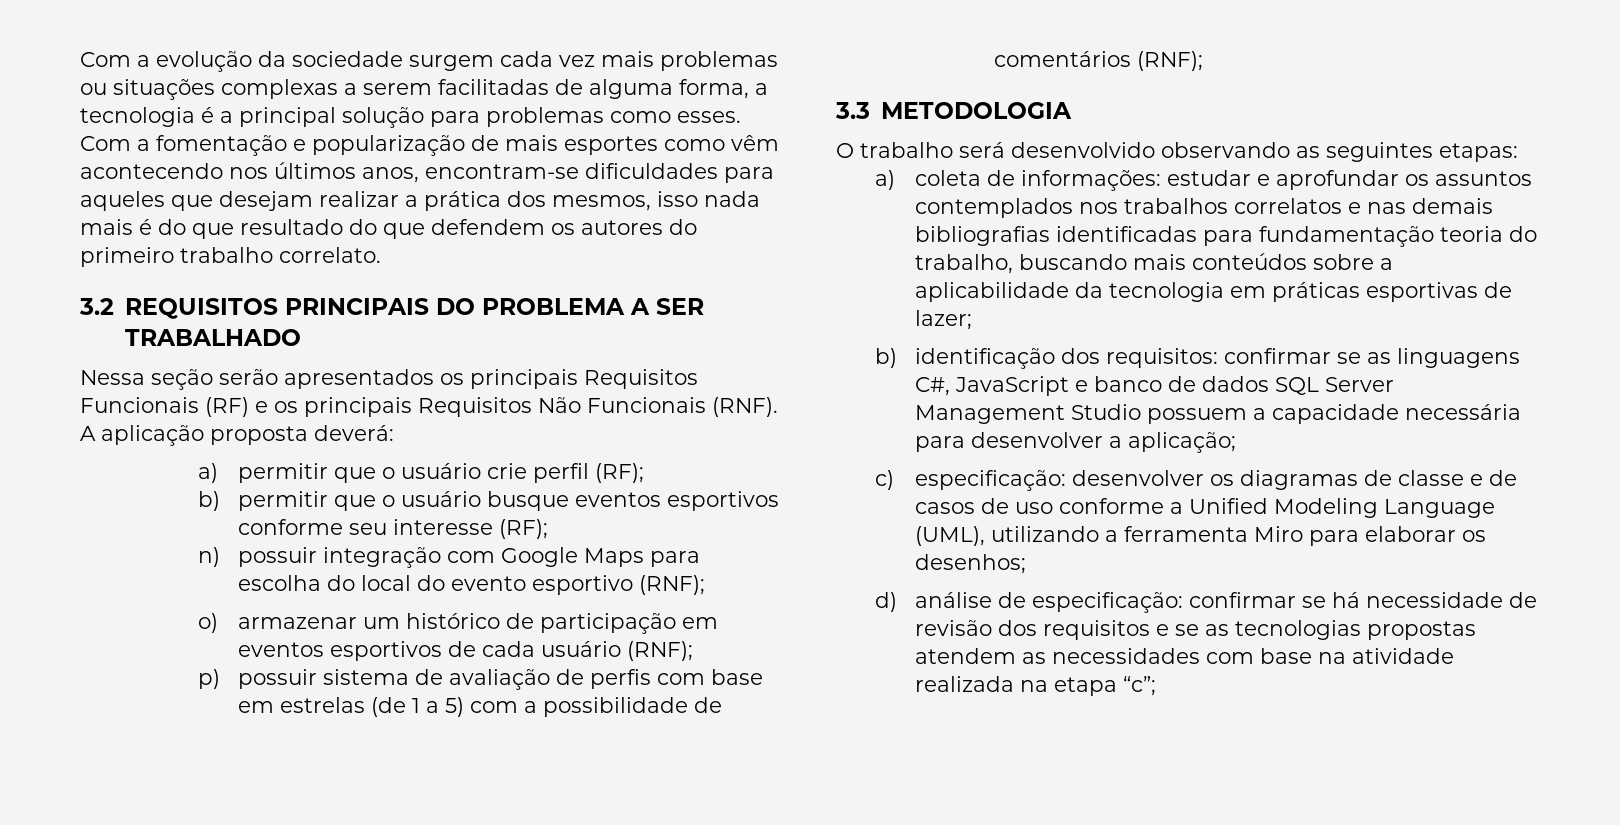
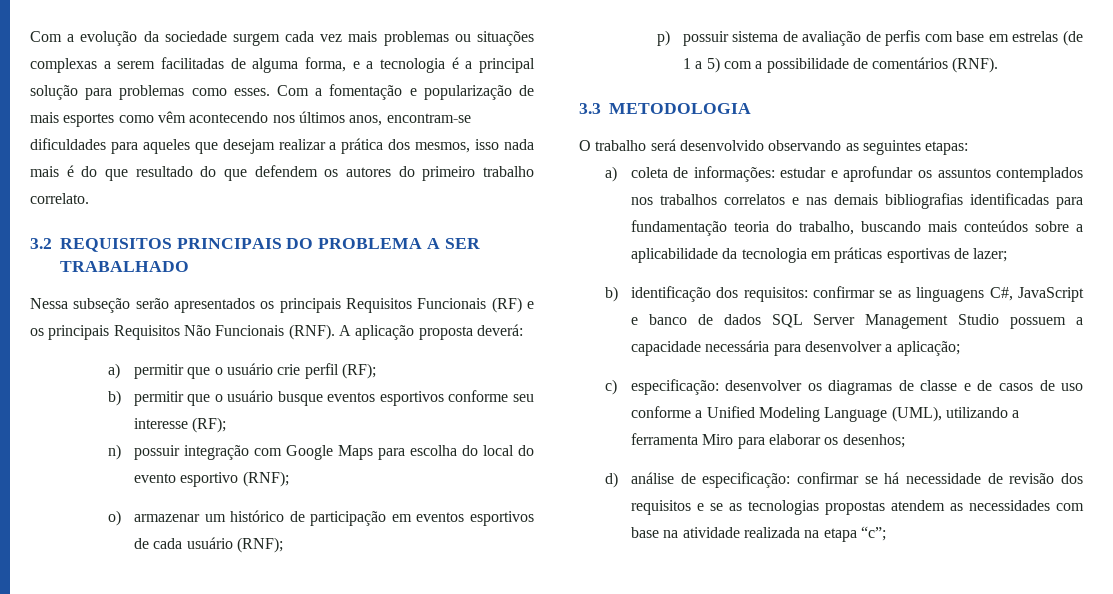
(749, 89) none -> [352,61,360,69] e
[151,369,213,390] seção -> [73,298,131,313] subseção
[1136,51,1203,71] (RNF); -> [952,57,999,73] (RNF).

